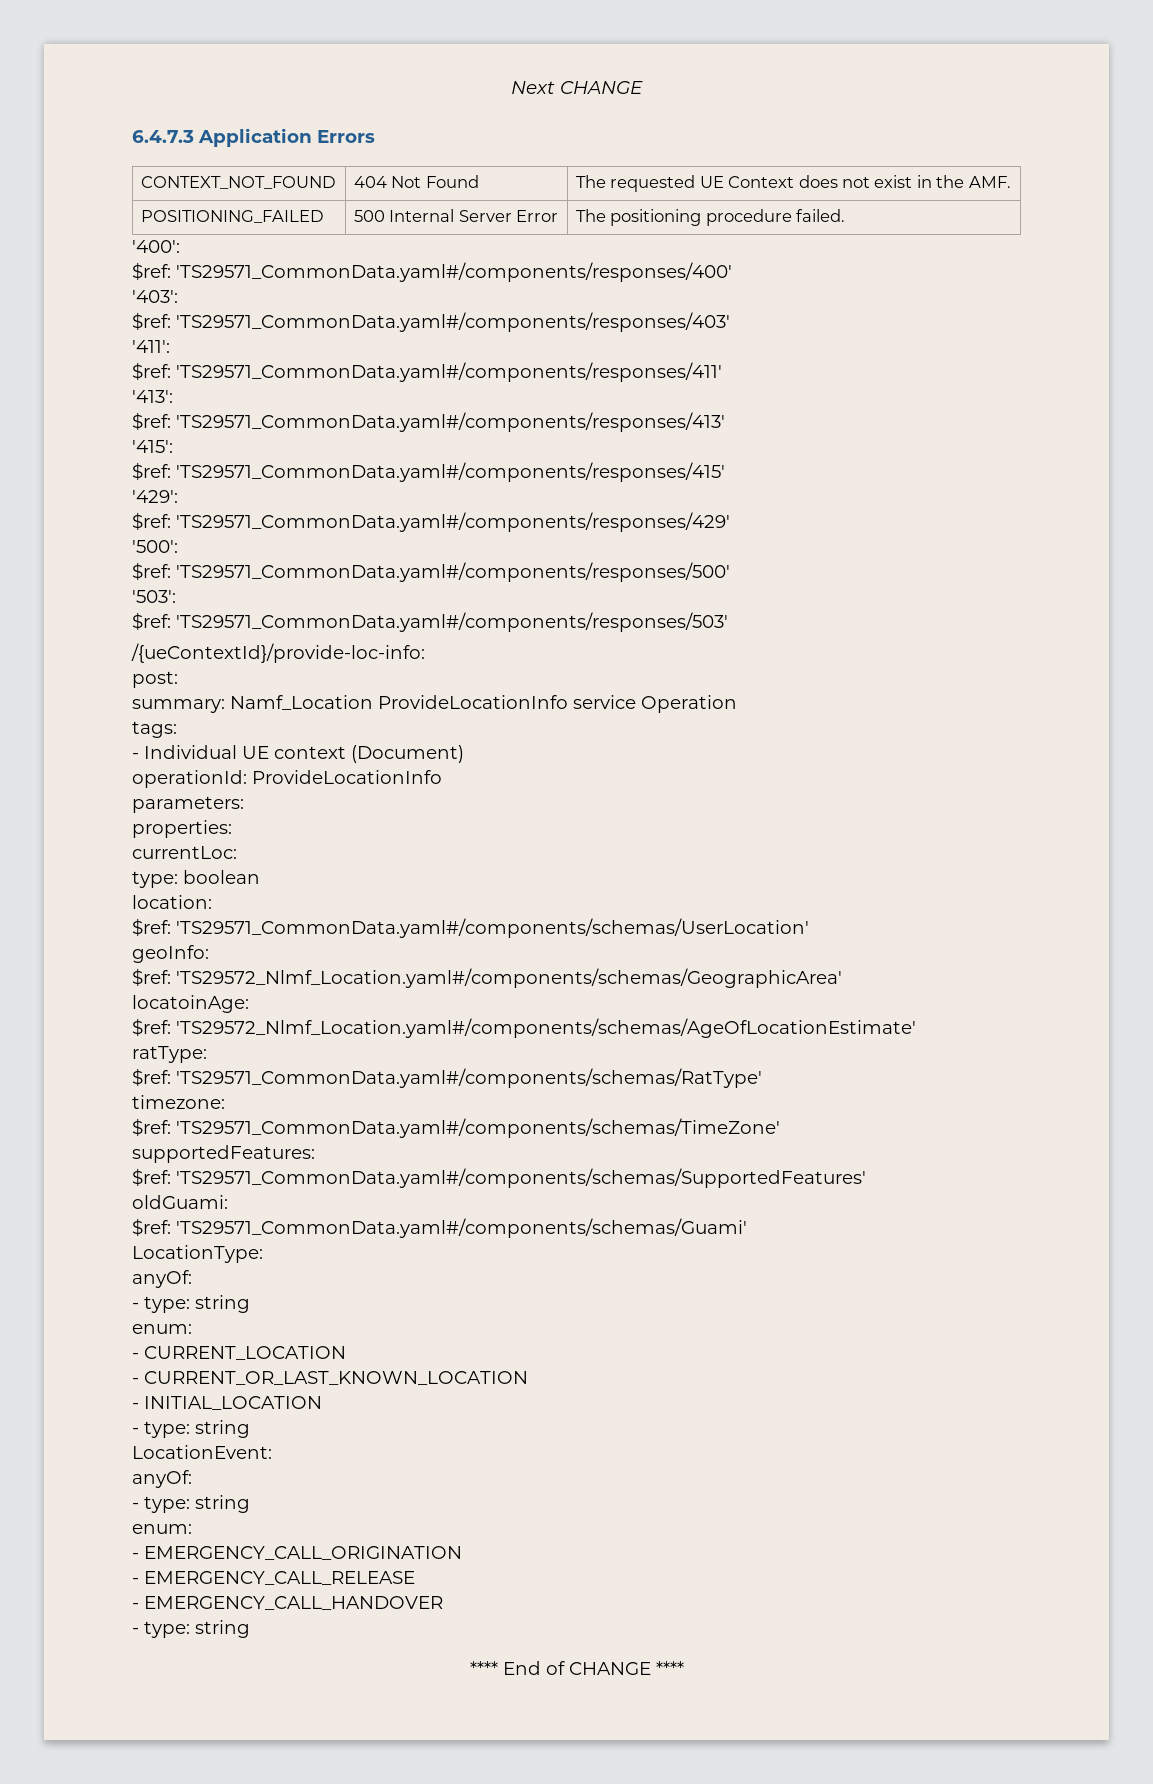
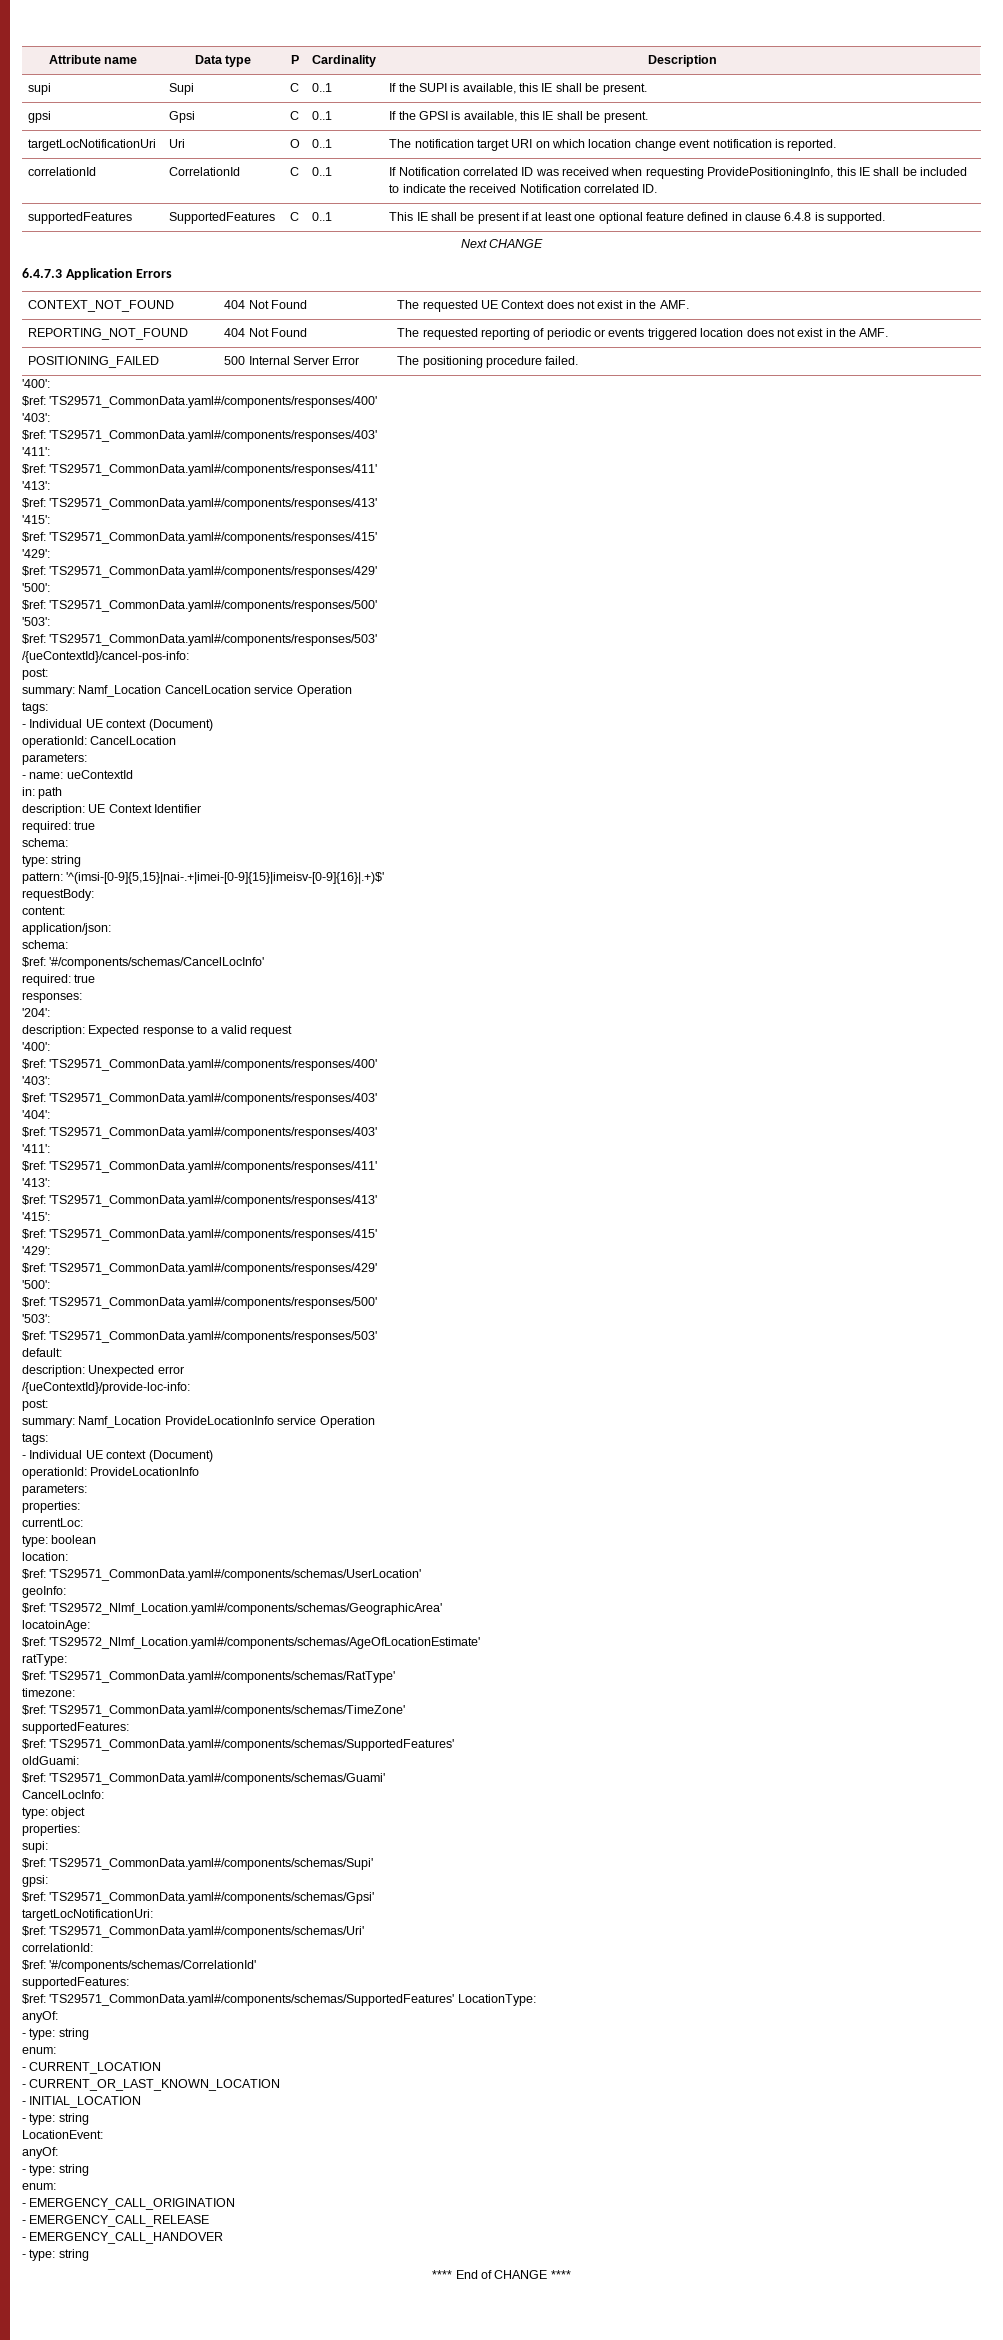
(511, 87) none -> [48,55,138,64] [194,55,252,67] [290,55,299,64] [312,55,377,67] [647,55,717,67] [28,83,52,95] [169,83,195,95] [290,83,299,92] [312,83,333,92] [389,83,647,95] [28,111,52,123] [169,111,196,123] [290,111,299,120] [312,111,333,120] [389,111,648,123] [28,139,157,151] [169,139,186,148] [289,139,300,148] [312,139,333,148] [389,139,837,151] [28,167,97,176] [169,167,241,176] [290,167,299,176] [312,167,333,176] [389,167,968,179] [389,184,658,193] [28,212,133,224] [169,212,276,224] [290,212,299,221] [312,212,333,221] [389,212,886,224] Attribute name | Data type | P | Cardinality | Description // supi | Supi | C | 0..1 | If the SUPI is available, this IE shall be present. // gpsi | Gpsi | C | 0..1 | If the GPSI is available, this IE shall be present. // targetLocNotificationUri | Uri | O | 0..1 | The notification target URI on which location change event notification is reported. // correlationId | CorrelationId | C | 0..1 | If Notification correlated ID was received when requesting ProvidePositioningInfo, this IE shall be included to indicate the received Notification correlated ID. // supportedFeatures | SupportedFeatures | C | 0..1 | This IE shall be present if at least one optional feature defined in clause 6.4.8 is supported. //
(1011, 182) none -> [28,328,189,340] [224,328,307,337] [397,328,889,340] // REPORTING_NOT_FOUND | 404 Not Found | The requested reporting of periodic or events triggered location does not exist in the AMF.
(728, 622) none -> [22,651,189,663] [22,668,48,680] [22,685,352,697] [22,702,48,714] [22,719,213,731] [22,736,177,748] [22,753,87,765] [22,770,133,779] [22,787,63,799] [22,804,202,816] [22,821,96,833] [22,838,68,847] [22,855,82,867] [22,872,385,884] [22,889,94,901] [22,906,65,915] [22,923,111,935] [22,940,68,949] [22,957,265,969] [22,974,96,986] [22,992,82,1003] [22,1008,50,1017] [22,1025,293,1037] [22,1042,50,1051] [22,1059,378,1071] [22,1076,50,1085] [22,1093,378,1105] [22,1110,50,1119] [22,1127,378,1139] [22,1144,50,1153] [22,1161,378,1173] [22,1178,50,1187] [22,1195,378,1207] [22,1212,50,1221] [22,1229,378,1241] [22,1246,50,1255] [22,1263,378,1275] [22,1280,50,1289] [22,1297,378,1309] [22,1314,50,1323] [22,1331,378,1343] [22,1348,62,1357] [22,1365,184,1377] // /{ueContextId}/cancel-pos-info: // post: // summary: Namf_Location CancelLocation service Operation // tags: // - Individual UE context (Document) // operationId: CancelLocation // parameters: // - name: ueContextId // in: path // description: UE Context Identifier // required: true // schema: // type: string // pattern: '^(imsi-[0-9]{5,15}|nai-.+|imei-[0-9]{15}|imeisv-[0-9]{16}|.+)$' // requestBody: // content: // application/json: // schema: // $ref: '#/components/schemas/CancelLocInfo' // required: true // responses: // '204': // description: Expected response to a valid request // '400': // $ref: 'TS29571_CommonData.yaml#/components/responses/400' // '403': // $ref: 'TS29571_CommonData.yaml#/components/responses/403' // '404': // $ref: 'TS29571_CommonData.yaml#/components/responses/403' // '411': // $ref: 'TS29571_CommonData.yaml#/components/responses/411' // '413': // $ref: 'TS29571_CommonData.yaml#/components/responses/413' // '415': // $ref: 'TS29571_CommonData.yaml#/components/responses/415' // '429': // $ref: 'TS29571_CommonData.yaml#/components/responses/429' // '500': // $ref: 'TS29571_CommonData.yaml#/components/responses/500' // '503': // $ref: 'TS29571_CommonData.yaml#/components/responses/503' // default: // description: Unexpected error
(747, 1228) none -> [22,1790,104,1799] [22,1807,86,1819] [22,1824,80,1836] [22,1841,48,1853] [22,1858,374,1870] [22,1875,48,1887] [22,1892,375,1904] [22,1909,153,1921] [22,1926,365,1938] [22,1943,93,1952] [22,1960,257,1972] [22,1977,129,1989] [22,1994,455,2006] CancelLocInfo: // type: object // properties: // supi: // $ref: 'TS29571_CommonData.yaml#/components/schemas/Supi' // gpsi: // $ref: 'TS29571_CommonData.yaml#/components/schemas/Gpsi' // targetLocNotificationUri: // $ref: 'TS29571_CommonData.yaml#/components/schemas/Uri' // correlationId: // $ref: '#/components/schemas/CorrelationId' // supportedFeatures: // $ref: 'TS29571_CommonData.yaml#/components/schemas/SupportedFeatures'

